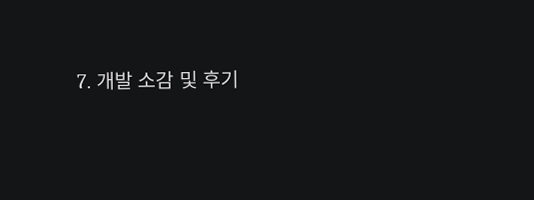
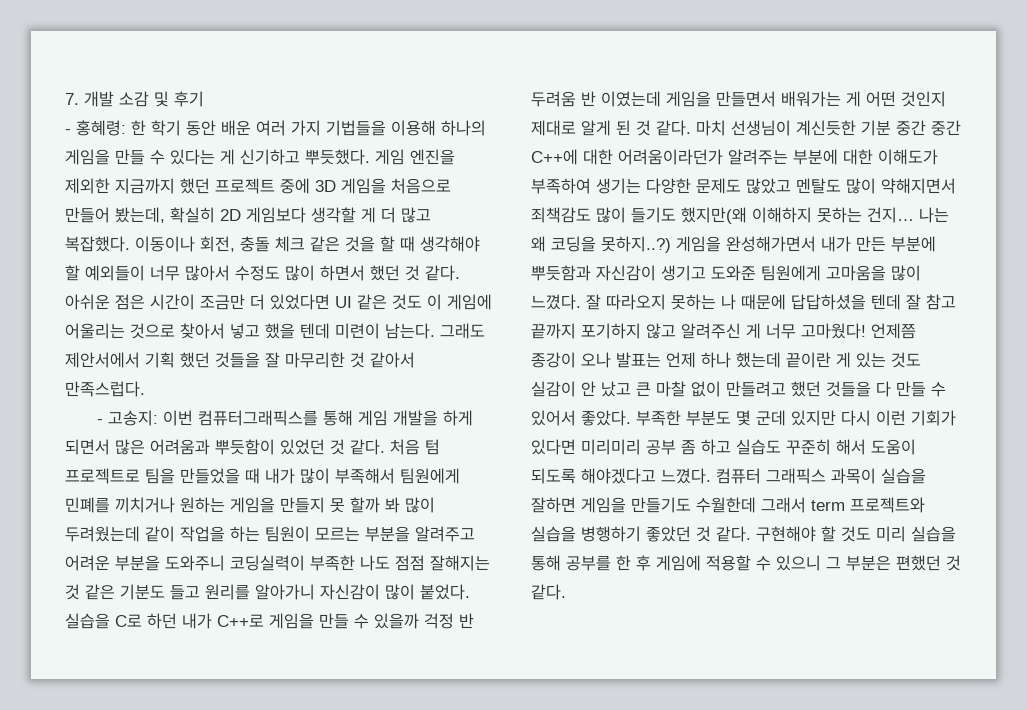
(240, 79) none -> [65,120,486,136] [65,149,455,165] [65,178,451,194] [65,207,431,223] [65,236,480,252] [65,265,460,281] [65,294,492,310] [65,323,485,339] [65,352,415,368] [65,381,145,397] [97,410,474,426] [65,439,440,455] [65,468,460,484] [65,497,435,513] [65,526,475,542] [65,555,490,571] [65,584,470,600] [65,613,474,629] [531,91,946,107] [531,120,961,136] [531,149,938,165] [531,178,956,194] [531,207,949,224] [531,236,936,253] [531,265,921,281] [531,294,956,310] [531,323,916,339] [531,352,921,368] [531,381,946,397] [531,410,956,426] [531,439,916,455] [531,468,926,484] [531,497,925,513] [531,526,956,542] [531,555,961,571] [531,584,566,600] // - 홍혜령: 한 학기 동안 배운 여러 가지 기법들을 이용해 하나의 게임을 만들 수 있다는 게 신기하고 뿌듯했다. 게임 엔진을 제외한 지금까지 했던 프로젝트 중에 3D 게임을 처음으로 만들어 봤는데, 확실히 2D 게임보다 생각할 게 더 많고 복잡했다. 이동이나 회전, 충돌 체크 같은 것을 할 때 생각해야 할 예외들이 너무 많아서 수정도 많이 하면서 했던 것 같다. 아쉬운 점은 시간이 조금만 더 있었다면 UI 같은 것도 이 게임에 어울리는 것으로 찾아서 넣고 했을 텐데 미련이 남는다. 그래도 제안서에서 기획 했던 것들을 잘 마무리한 것 같아서 만족스럽다. // - 고송지: 이번 컴퓨터그래픽스를 통해 게임 개발을 하게 되면서 많은 어려움과 뿌듯함이 있었던 것 같다. 처음 텀 프로젝트로 팀을 만들었을 때 내가 많이 부족해서 팀원에게 민폐를 끼치거나 원하는 게임을 만들지 못 할까 봐 많이 두려웠는데 같이 작업을 하는 팀원이 모르는 부분을 알려주고 어려운 부분을 도와주니 코딩실력이 부족한 나도 점점 잘해지는 것 같은 기분도 들고 원리를 알아가니 자신감이 많이 붙었다. 실습을 C로 하던 내가 C++로 게임을 만들 수 있을까 걱정 반 두려움 반 이였는데 게임을 만들면서 배워가는 게 어떤 것인지 제대로 알게 된 것 같다. 마치 선생님이 계신듯한 기분 중간 중간 C++에 대한 어려움이라던가 알려주는 부분에 대한 이해도가 부족하여 생기는 다양한 문제도 많았고 멘탈도 많이 약해지면서 죄책감도 많이 들기도 했지만(왜 이해하지 못하는 건지… 나는 왜 코딩을 못하지..?) 게임을 완성해가면서 내가 만든 부분에 뿌듯함과 자신감이 생기고 도와준 팀원에게 고마움을 많이 느꼈다. 잘 따라오지 못하는 나 때문에 답답하셨을 텐데 잘 참고 끝까지 포기하지 않고 알려주신 게 너무 고마웠다! 언제쯤 종강이 오나 발표는 언제 하나 했는데 끝이란 게 있는 것도 실감이 안 났고 큰 마찰 없이 만들려고 했던 것들을 다 만들 수 있어서 좋았다. 부족한 부분도 몇 군데 있지만 다시 이런 기회가 있다면 미리미리 공부 좀 하고 실습도 꾸준히 해서 도움이 되도록 해야겠다고 느꼈다. 컴퓨터 그래픽스 과목이 실습을 잘하면 게임을 만들기도 수월한데 그래서 term 프로젝트와 실습을 병행하기 좋았던 것 같다. 구현해야 할 것도 미리 실습을 통해 공부를 한 후 게임에 적용할 수 있으니 그 부분은 편했던 것 같다.

